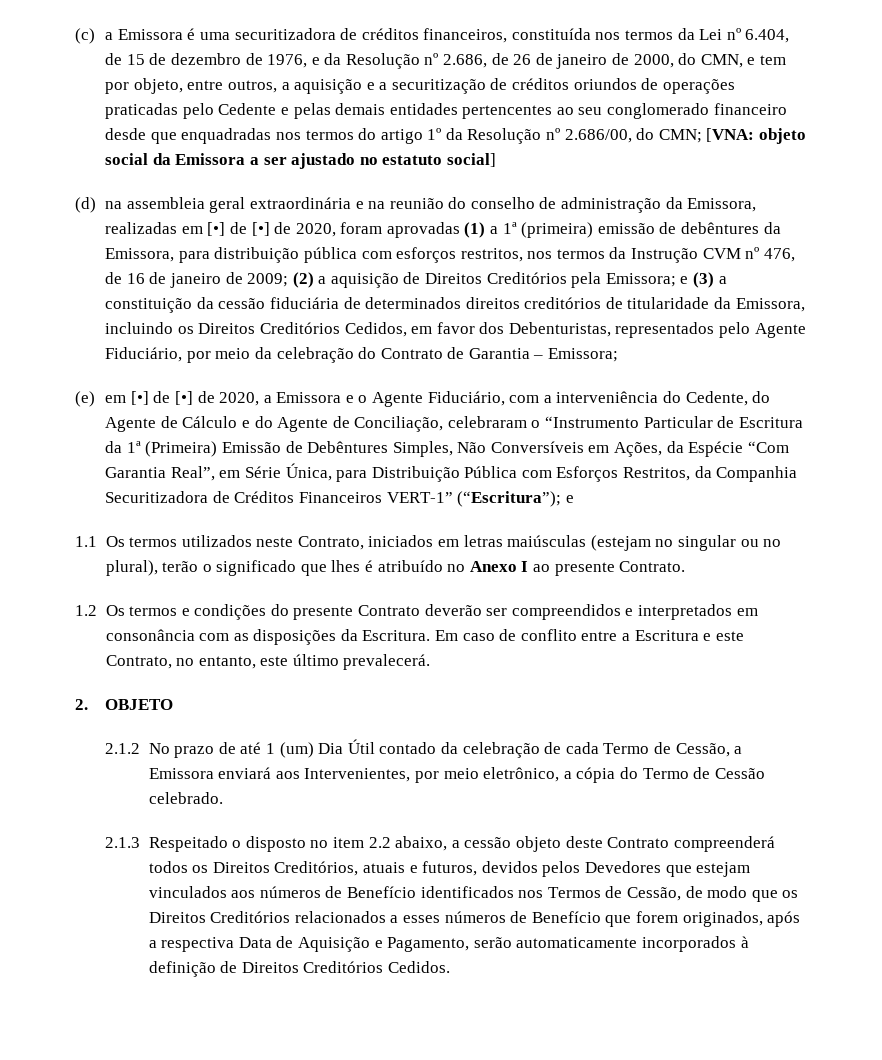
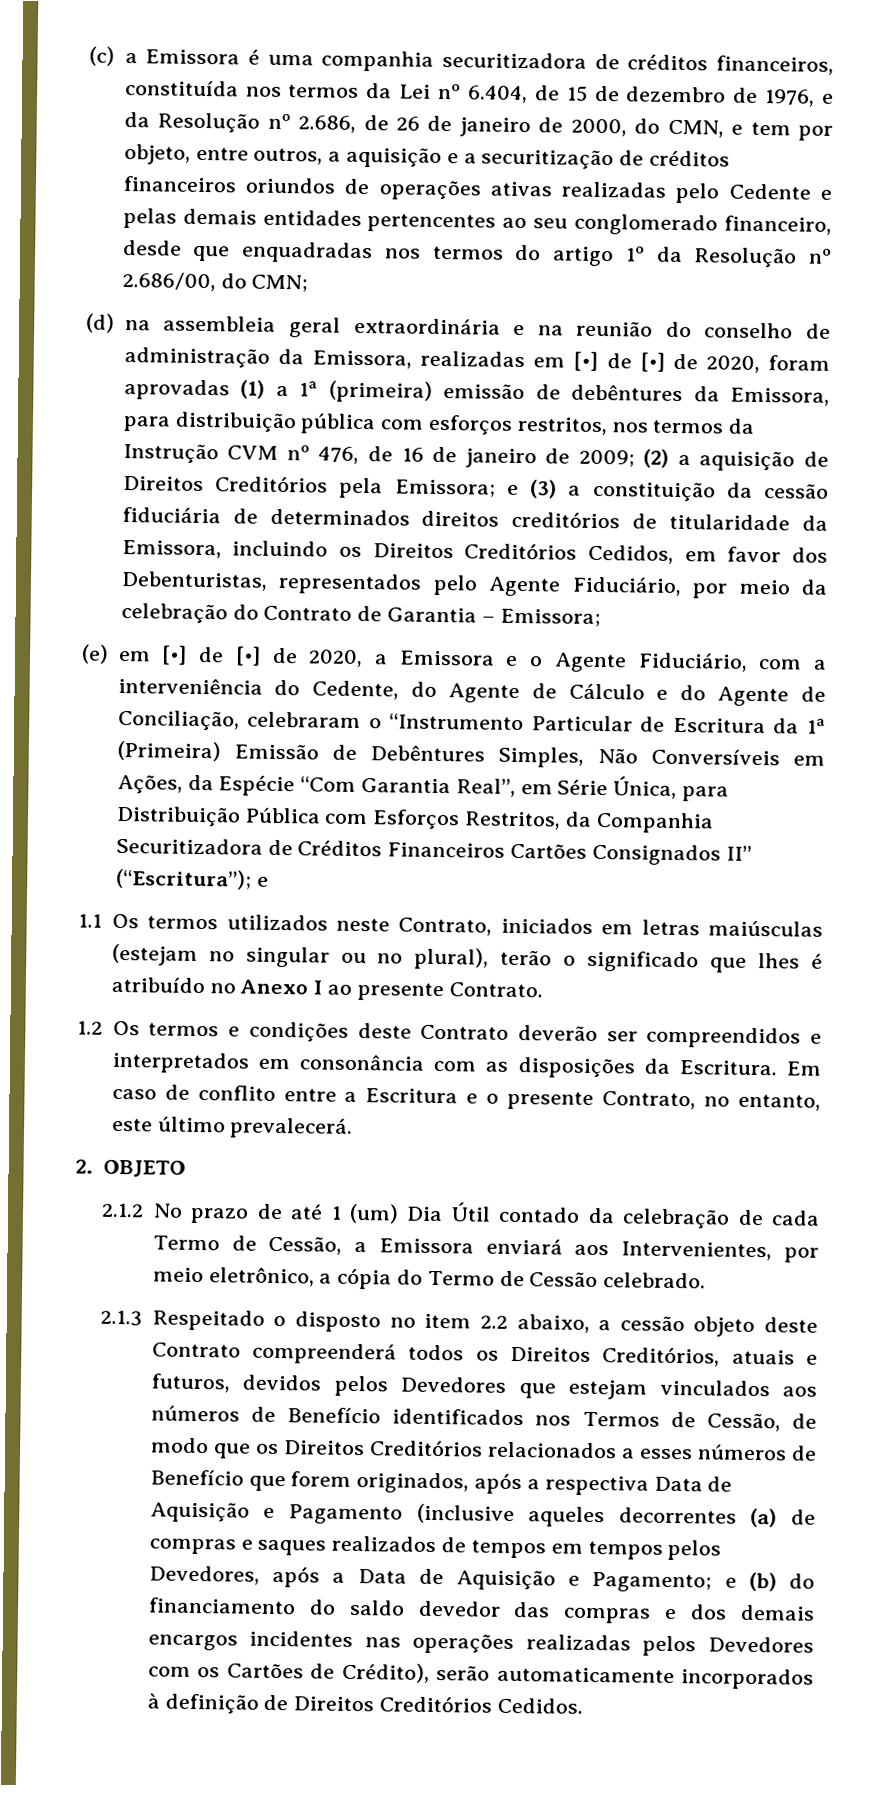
(230, 36) none -> [321,50,435,72] companhia
(570, 84) none -> [122,175,237,193] financeiros
[105,103,179,119] praticadas -> [489,181,668,198] ativas realizadas
[713,103,787,115] financeiro -> [724,215,832,235] financeiro,
[706,128,807,144] [105,153,496,169] [VNA: objeto social da Emissora a ser ajustado no estatuto social] -> (309, 283) none
[386,492,453,503] VERT-1” -> [509,843,752,866] Cartões Consignados II”
[270,604,354,620] do presente -> [357,1023,412,1039] deste
[715,631,744,641] este -> [486,1090,595,1110] o presente
[387,937,470,952] Pagamento, -> [289,1503,816,1528] [148,1535,722,1561] [148,1565,815,1593] [147,1597,815,1624] [147,1630,814,1657] [147,1662,430,1683] Pagamento (inclusive aqueles decorrentes (a) de compras e saques realizados de tempos em tempos pelos Devedores, após a Data de Aquisição e Pagamento; e (b) do financiamento do saldo devedor das compras e dos demais encargos incidentes nas operações realizadas pelos Devedores com os Cartões de Crédito),

